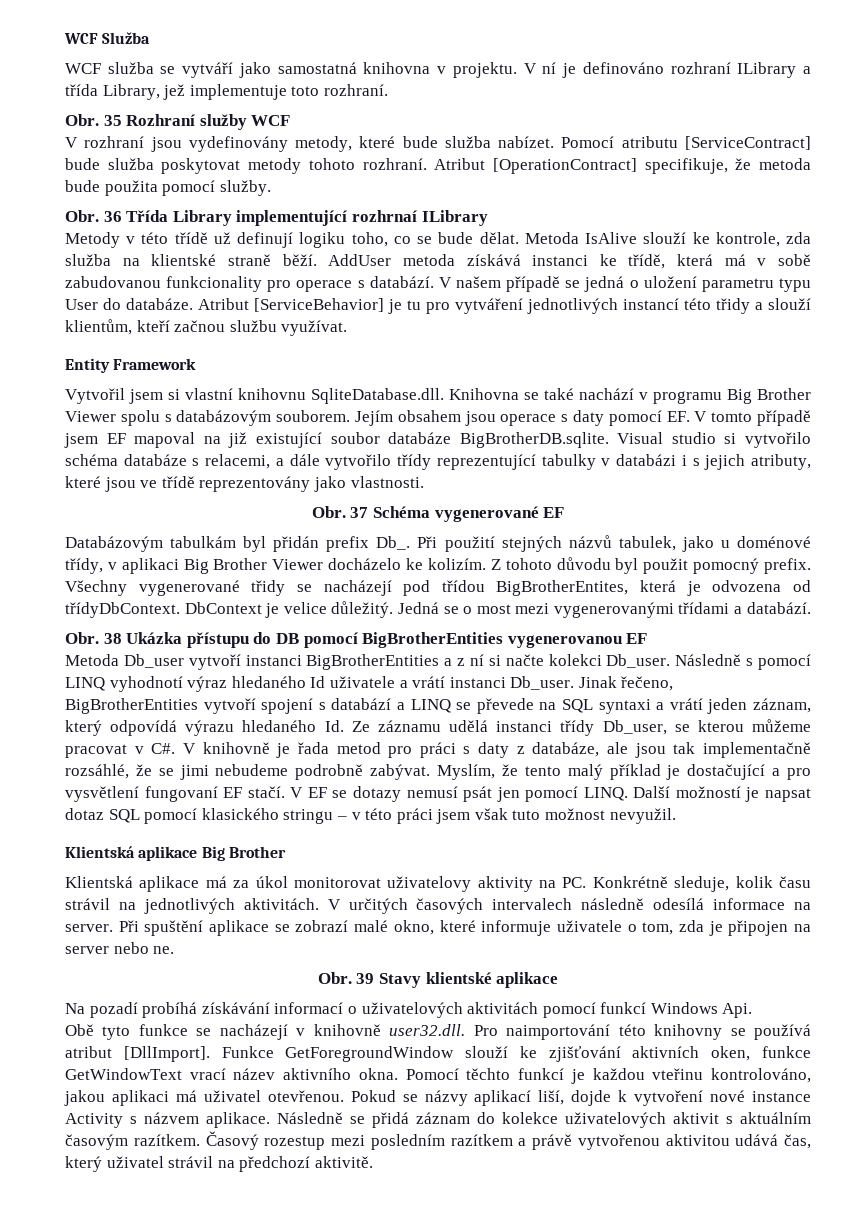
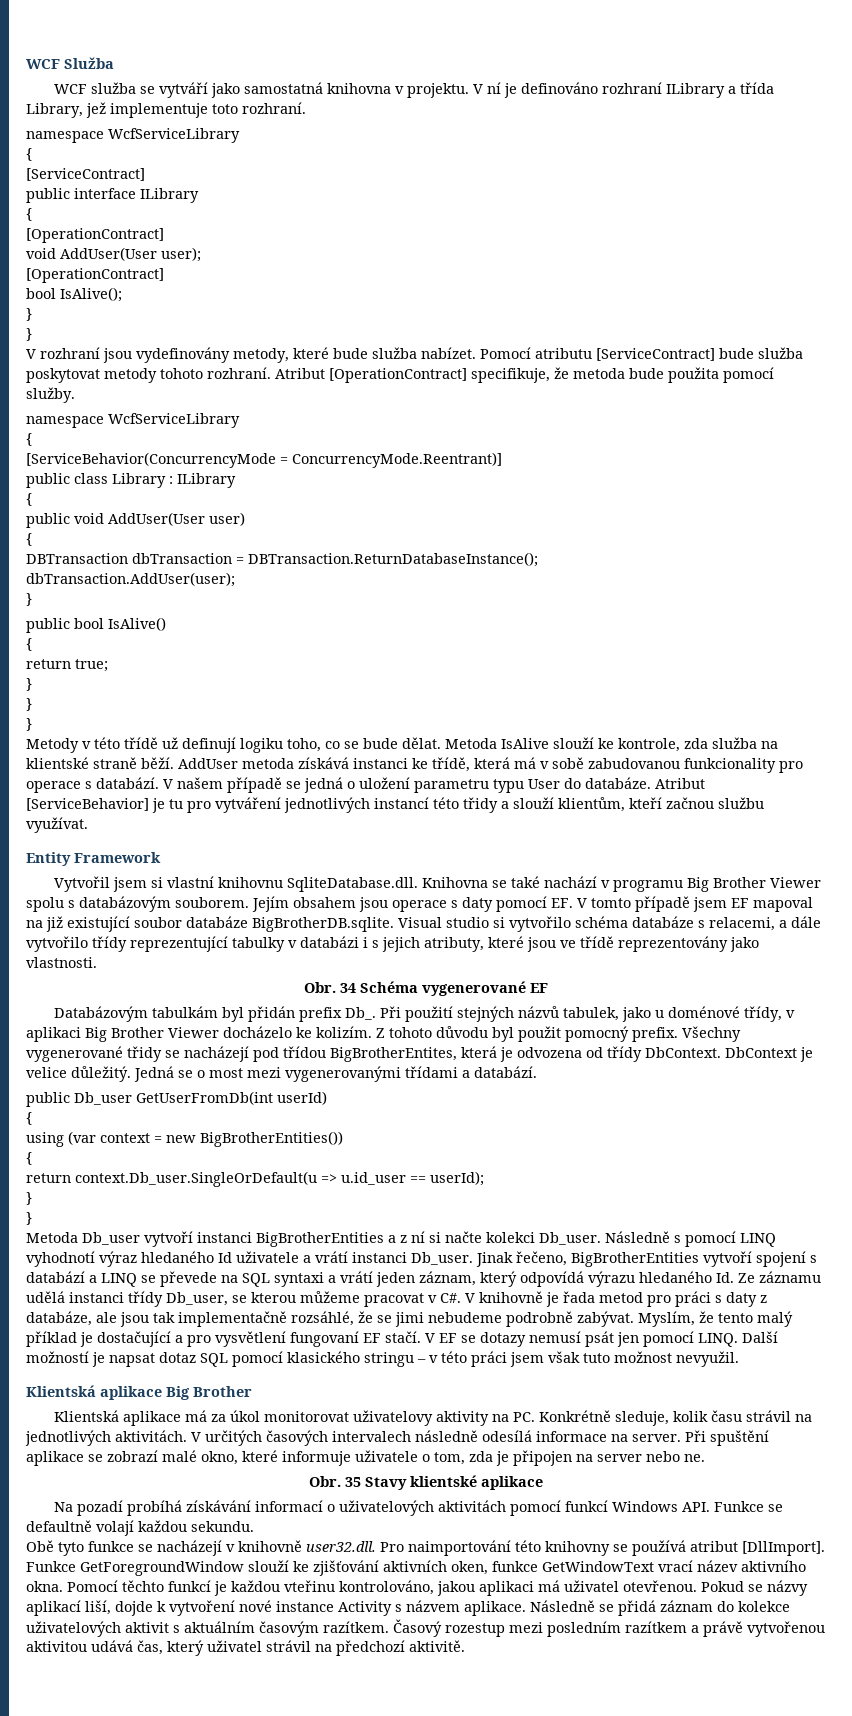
[65,114,291,130] Obr. 35 Rozhraní služby WCF -> [26,128,240,143] [26,148,32,161] [26,168,145,181] [26,188,199,203] [26,208,32,221] [26,228,164,243] [26,247,201,262] [26,268,164,283] [26,287,122,302] [26,308,32,321] [26,328,32,341] namespace WcfServiceLibrary // { // [ServiceContract] // public interface ILibrary // { // [OperationContract] // void AddUser(User user); // [OperationContract] // bool IsAlive(); // } // }
[65,210,488,226] Obr. 36 Třída Library implementující rozhrnaí ILibrary -> [26,413,240,428] [26,433,32,446] [26,452,502,468] [26,473,236,488] [26,493,32,506] [26,512,245,528] [26,533,32,546] [26,552,538,567] [26,572,235,587] [26,593,32,606] [26,617,166,633] [26,638,32,651] [26,659,108,672] [26,678,32,691] [26,698,32,711] [26,718,32,731] namespace WcfServiceLibrary // { // [ServiceBehavior(ConcurrencyMode = ConcurrencyMode.Reentrant)] // public class Library : ILibrary // { // public void AddUser(User user) // { // DBTransaction dbTransaction = DBTransaction.ReturnDatabaseInstance(); // dbTransaction.AddUser(user); // } // public bool IsAlive() // { // return true; // } // } // }
[350,507,369,518] 37 -> [340,983,356,993] 34
[65,602,180,618] třídyDbContext. -> [607,1046,721,1062] třídy DbContext.
[65,632,648,648] Obr. 38 Ukázka přístupu do DB pomocí BigBrotherEntities vygenerovanou EF -> [26,1091,327,1107] [26,1112,32,1125] [26,1131,343,1147] [26,1152,32,1165] [26,1171,484,1187] [26,1192,32,1205] [26,1212,32,1225] public Db_user GetUserFromDb(int userId) // { // using (var context = new BigBrotherEntities()) // { // return context.Db_user.SingleOrDefault(u => u.id_user == userId); // } // }
[356,973,375,984] 39 -> [345,1477,361,1487] 35
[722,1003,753,1018] Api. -> [682,1501,784,1512] [26,1520,254,1536] API. Funkce se defaultně volají každou sekundu.

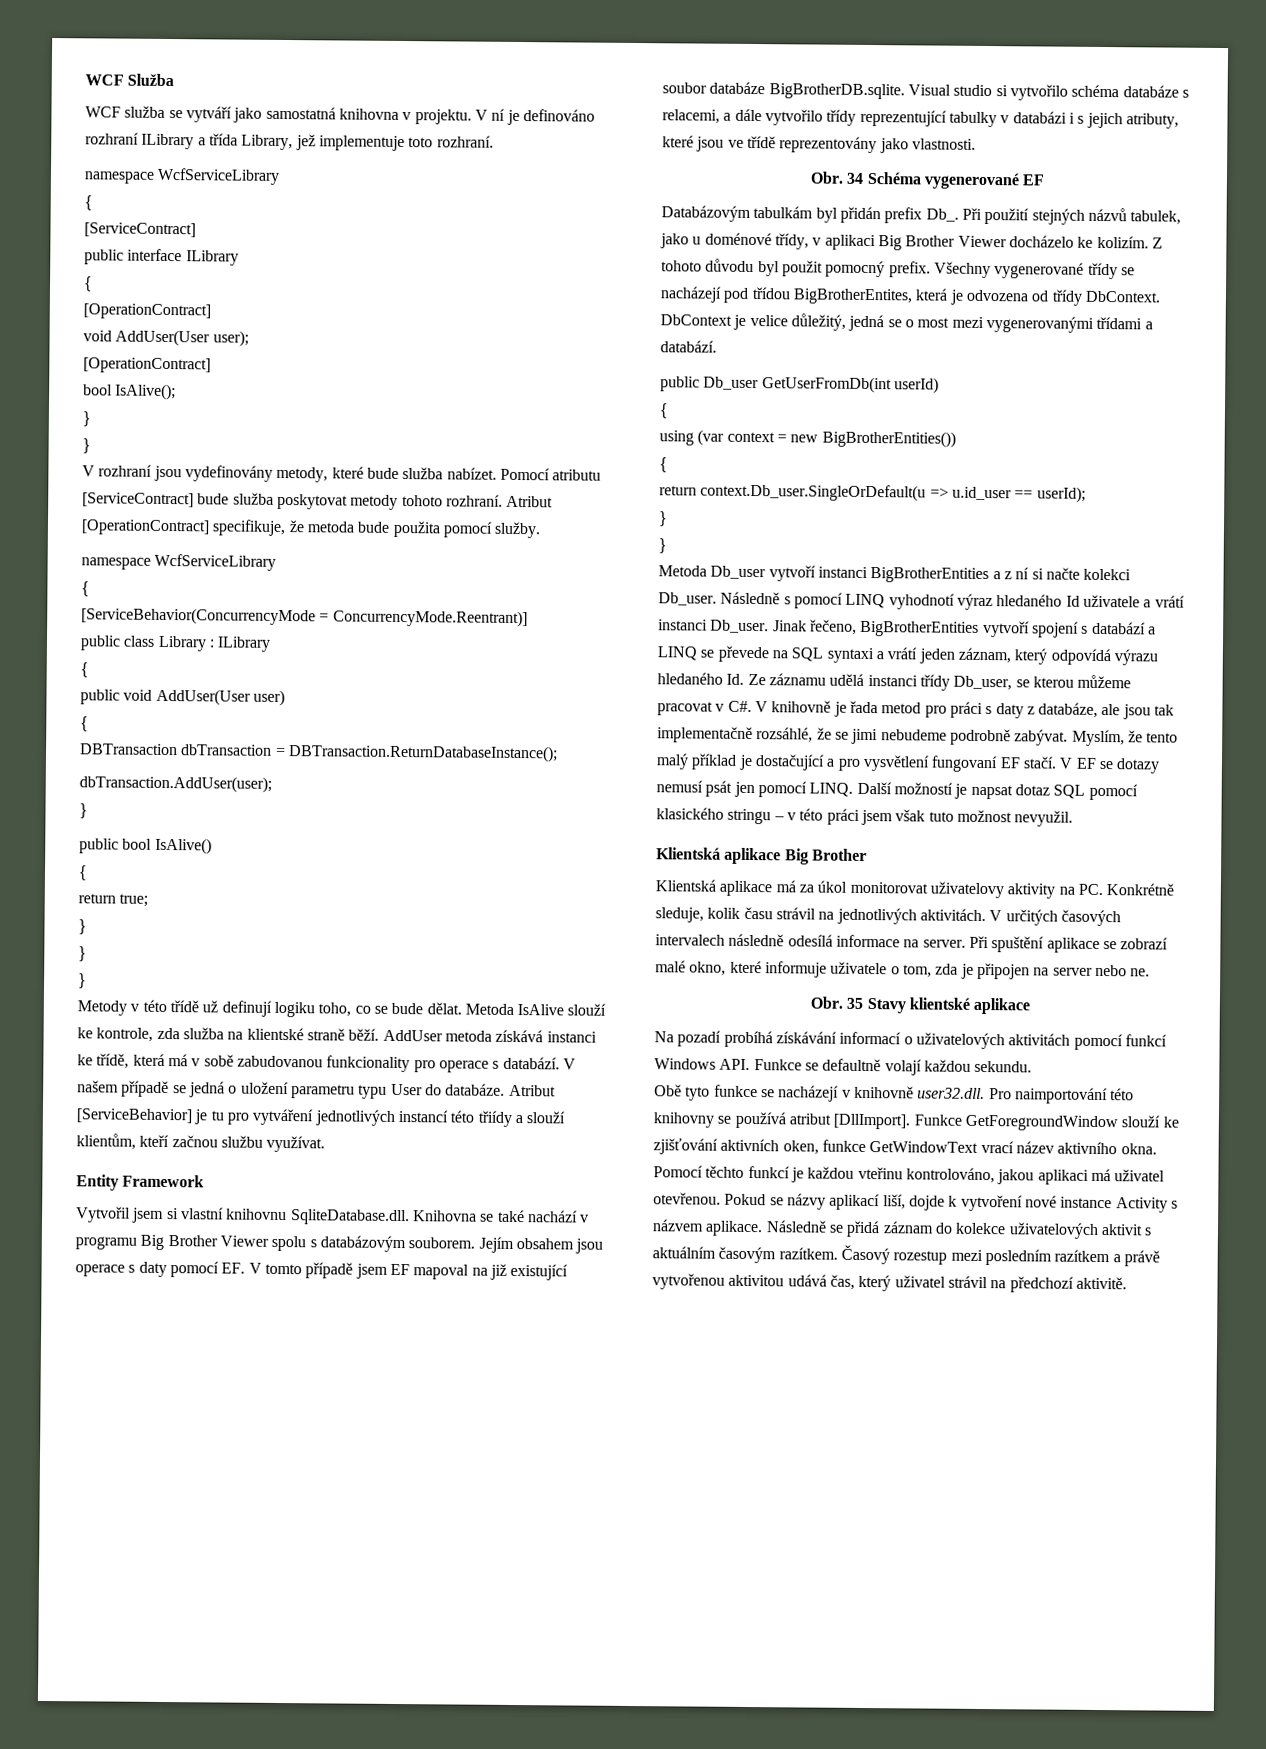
[463,797,498,813] třidy -> [477,1110,512,1127] třiídy
[127,1046,162,1062] třidy -> [1087,262,1118,280] třídy
[71,1066,174,1082] důležitý. Jedná -> [790,313,885,332] důležitý, jedná

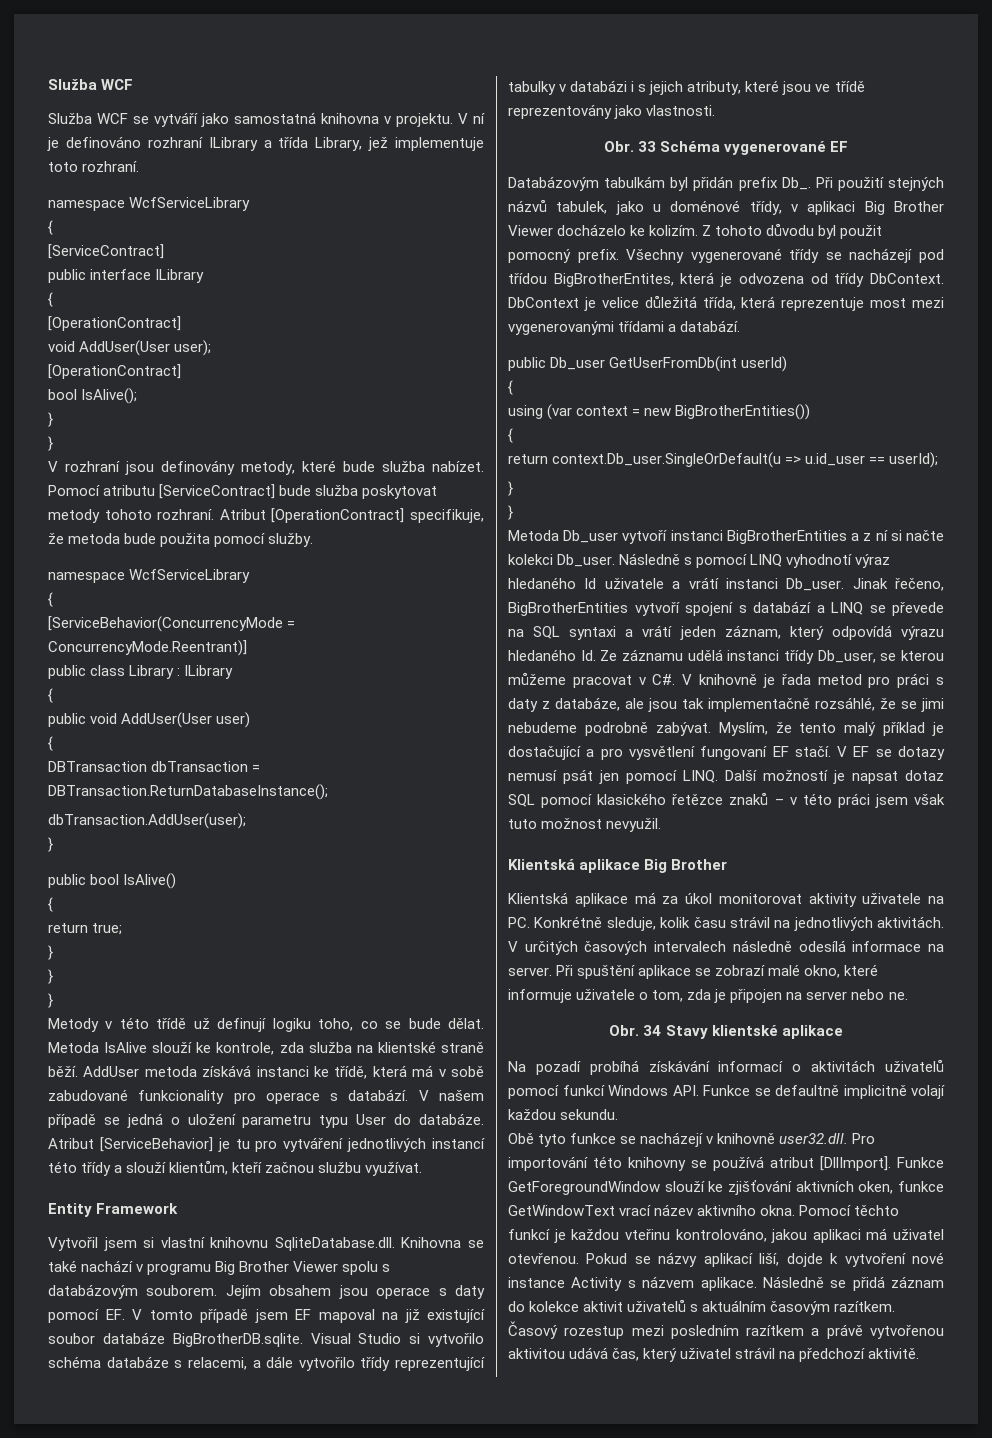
[85,73,175,87] [85,105,166,118] WCF Služba // WCF služba -> [48,79,134,90] [48,113,128,124] Služba WCF // Služba WCF
[184,465,273,482] vydefinovány -> [161,460,235,475] definovány
[236,1055,323,1068] zabudovanou -> [48,1089,128,1101] zabudované
[477,1110,512,1127] třiídy -> [81,1162,112,1176] třídy
[953,84,993,97] studio -> [358,1333,402,1344] Studio
[846,172,865,184] 34 -> [637,141,656,152] 33
[790,313,914,332] důležitý, jedná se o -> [644,295,865,311] důležitá třída, která reprezentuje
[727,808,772,825] stringu -> [672,792,769,805] řetězce znaků
[929,881,1056,899] uživatelovy aktivity -> [808,893,922,907] aktivity uživatele
[846,997,864,1009] 35 -> [643,1025,662,1036] 34
[915,1032,1071,1050] uživatelových aktivitách -> [811,1059,945,1072] aktivitách uživatelů
(882, 1065) none -> [843,1085,907,1099] implicitně
[1014,1087,1108,1105] naimportování -> [508,1156,588,1171] importování
[1008,1222,1143,1239] uživatelových aktivit -> [583,1299,687,1312] aktivit uživatelů

